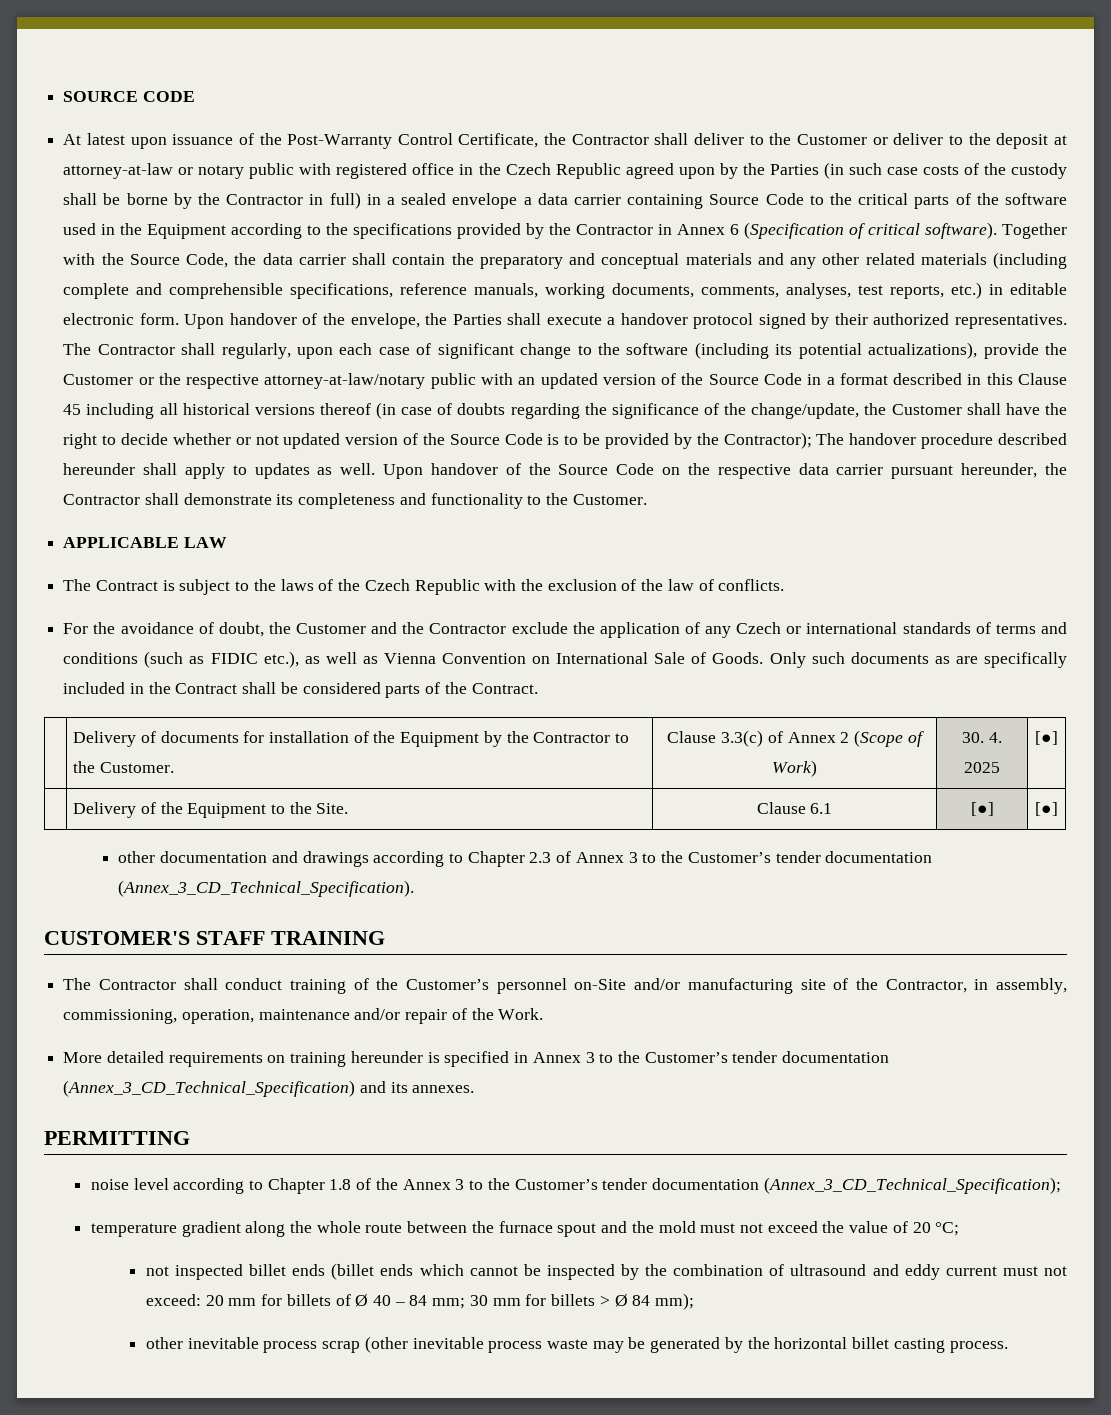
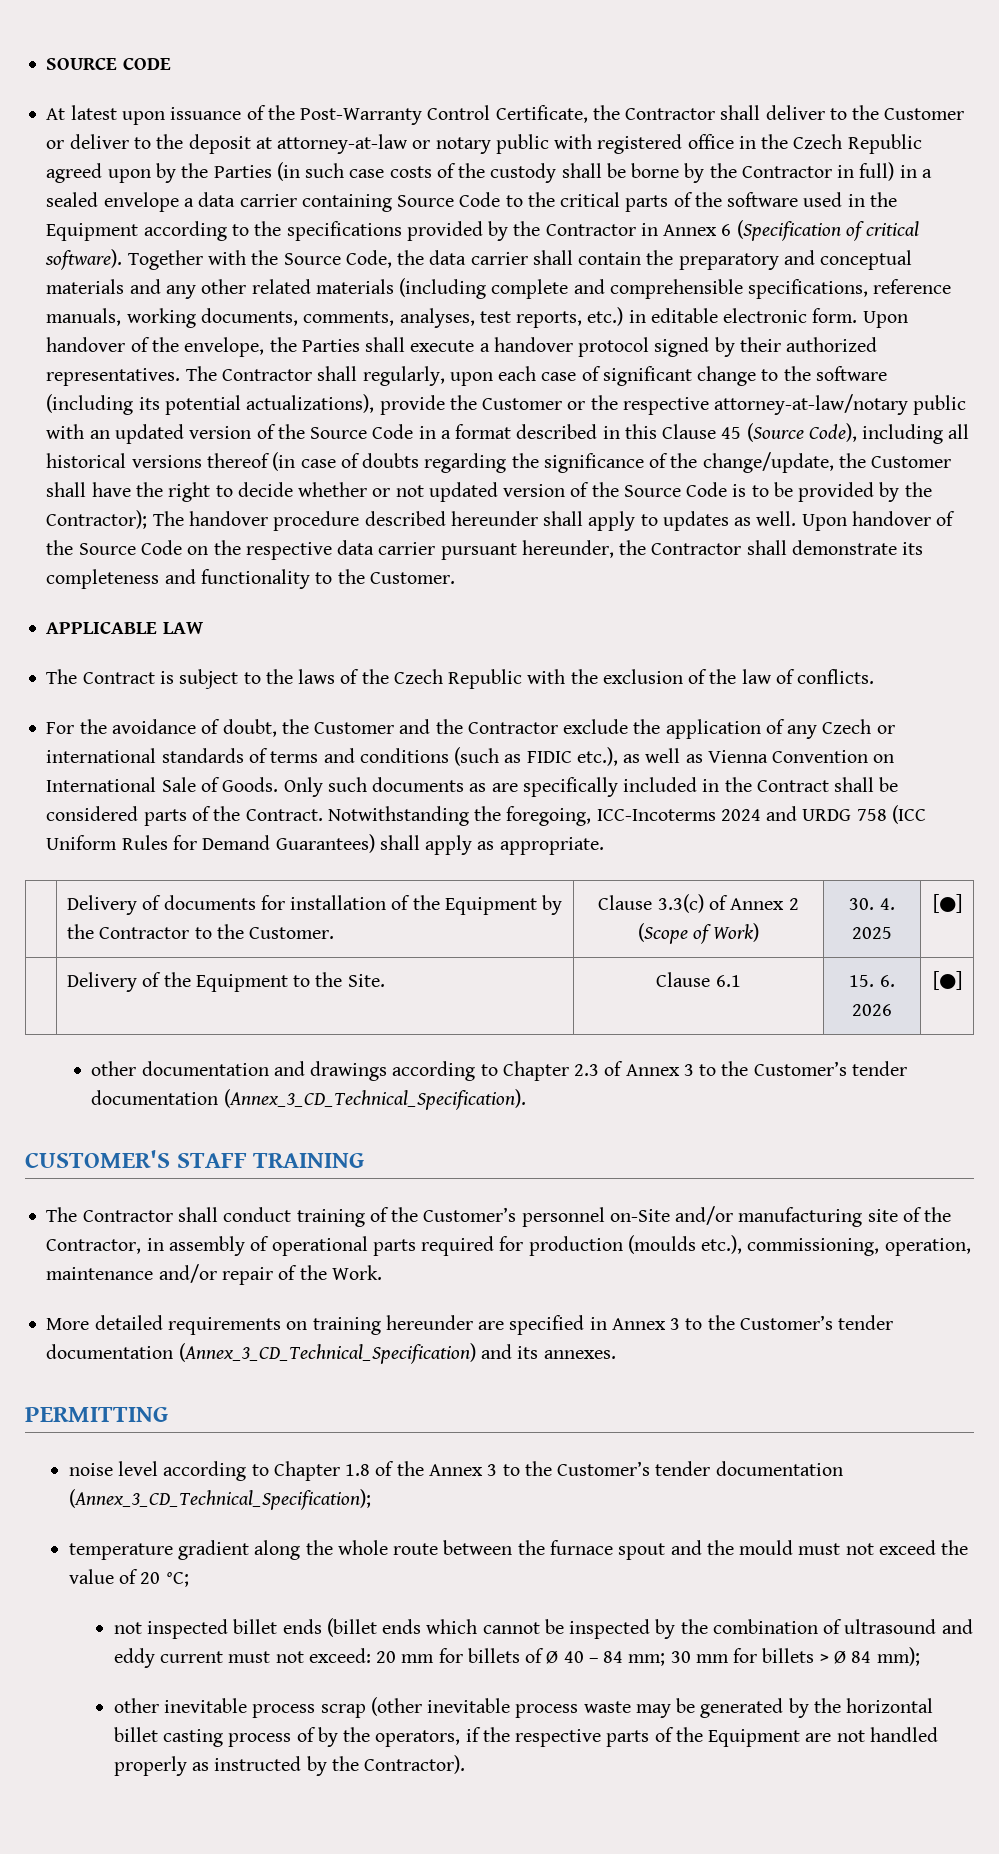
(82, 409) none -> [746,423,857,442] (Source Code),
(538, 688) none -> [327,805,926,826] [46,834,604,855] Notwithstanding the foregoing, ICC-Incoterms 2024 and URDG 758 (ICC Uniform Rules for Demand Guarantees) shall apply as appropriate.
[970,802,994,816] [●] -> [849,975,895,987] [852,1004,892,1016] 15. 6. 2026
[996,978,1068,994] assembly, -> [168,1235,743,1256] assembly of operational parts required for production (moulds etc.),
[427,1052,440,1063] is -> [478,1321,505,1330] are
[658,1221,696,1233] mold -> [739,1540,794,1555] mould
[949,1341,1008,1353] process. -> [228,1727,938,1747] [113,1755,466,1776] process of by the operators, if the respective parts of the Equipment are not handled properly as instructed by the Contractor).

